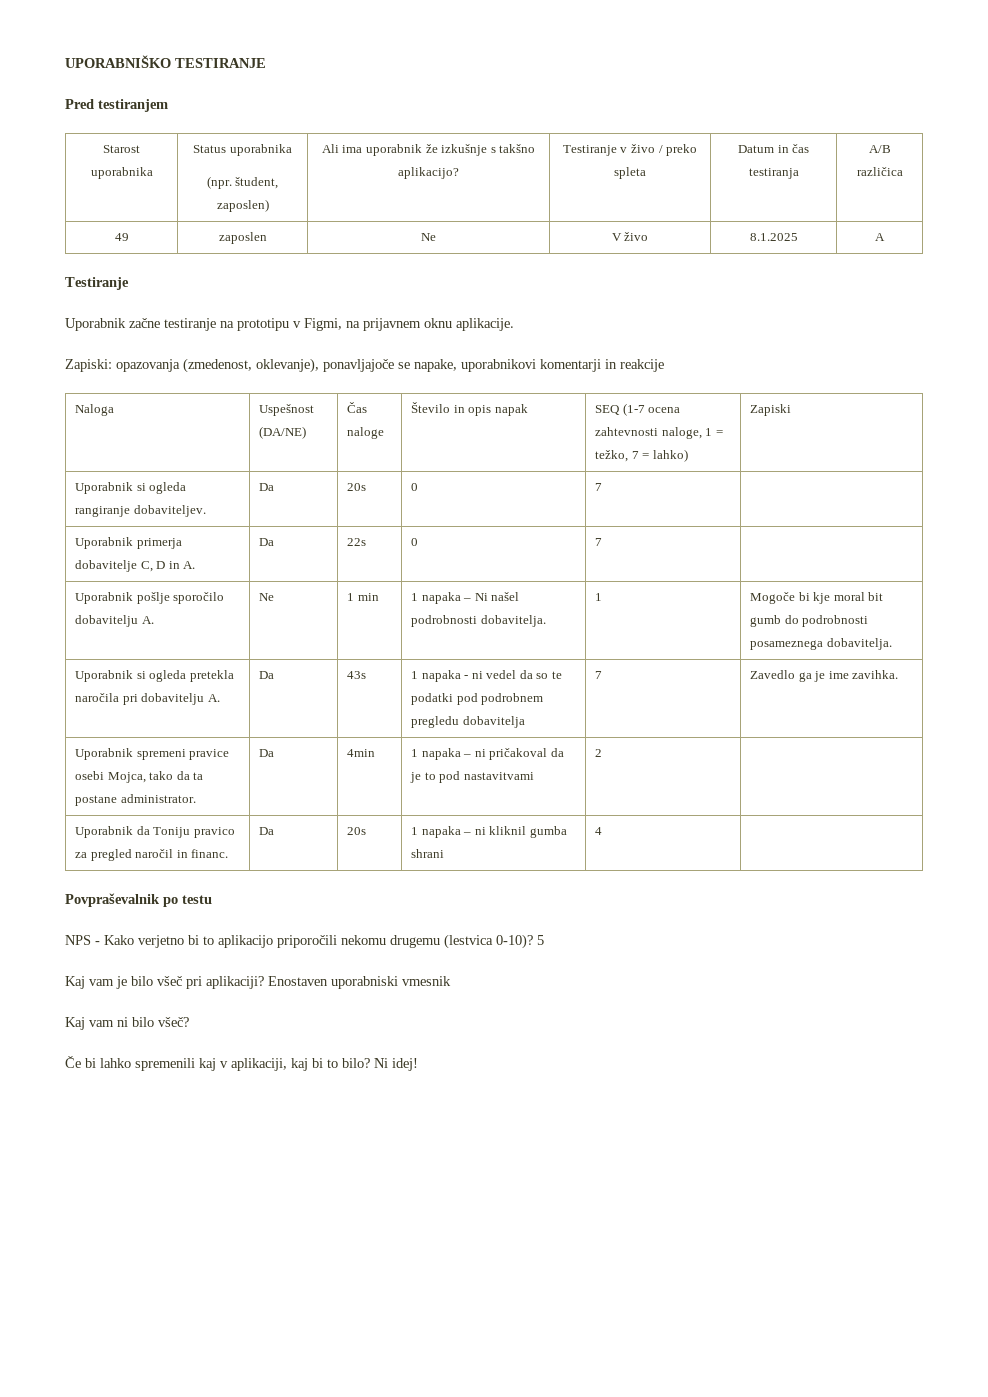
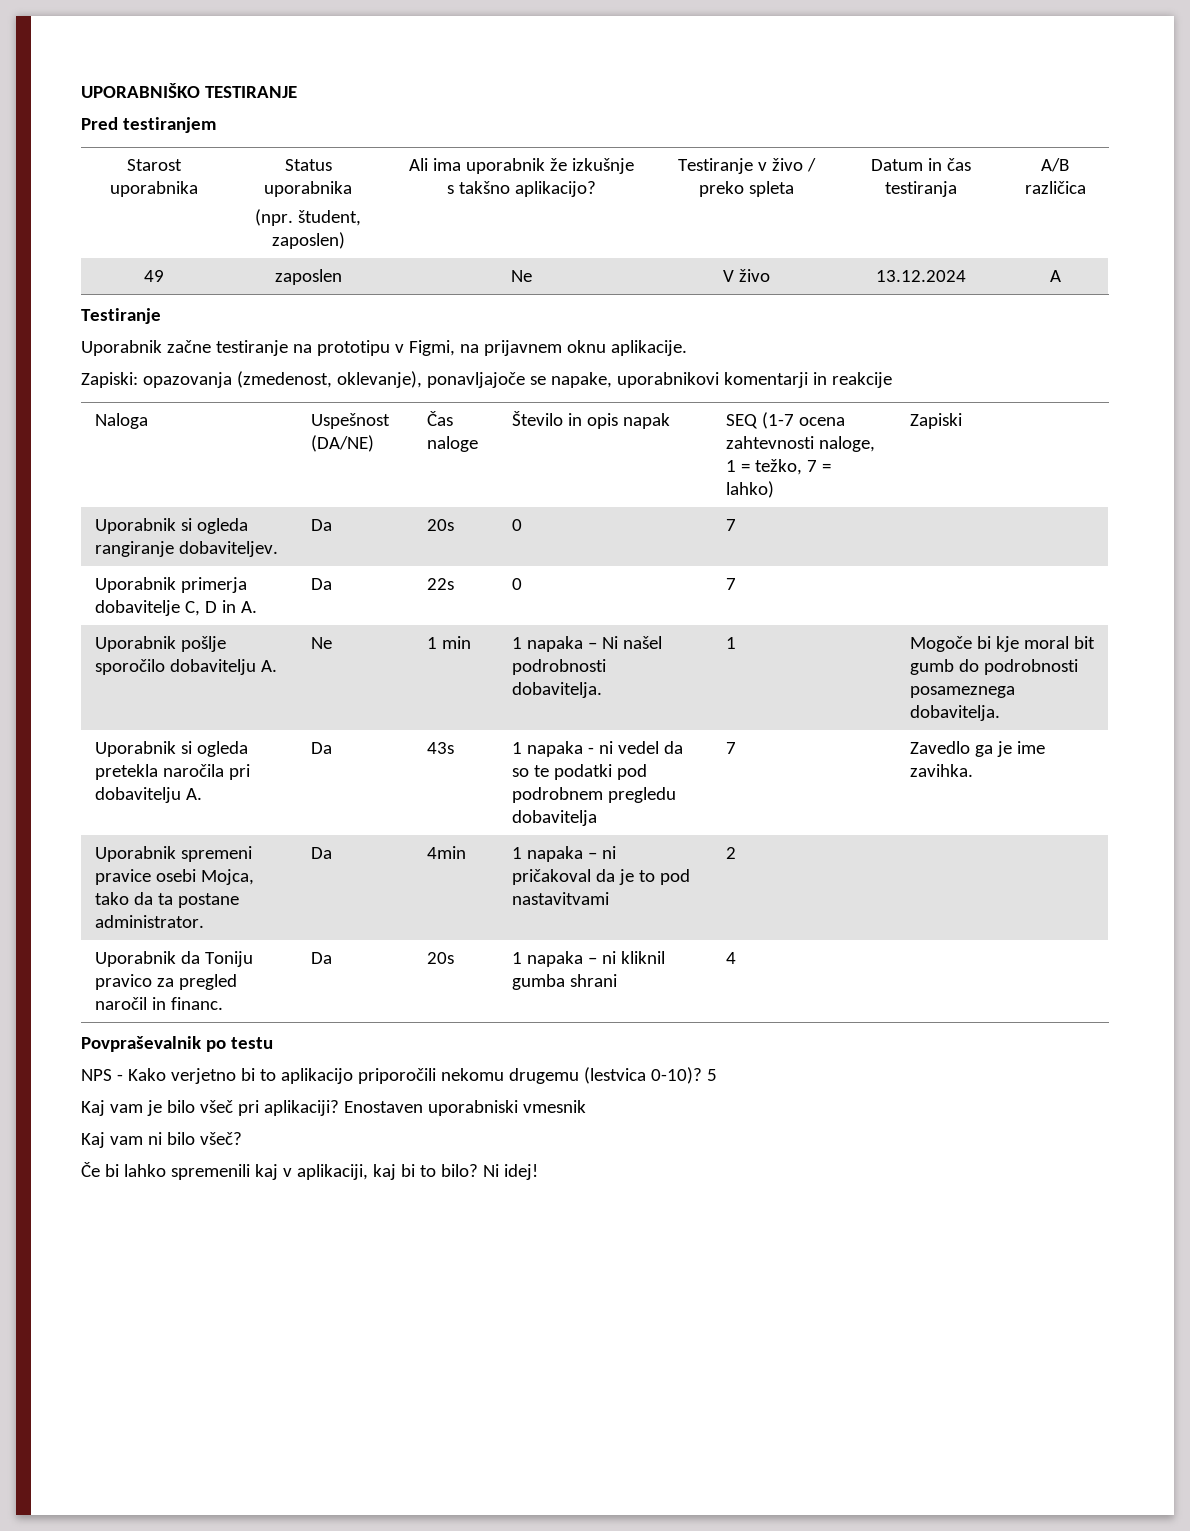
[749,233,798,241] 8.1.2025 -> [875,270,966,282] 13.12.2024

